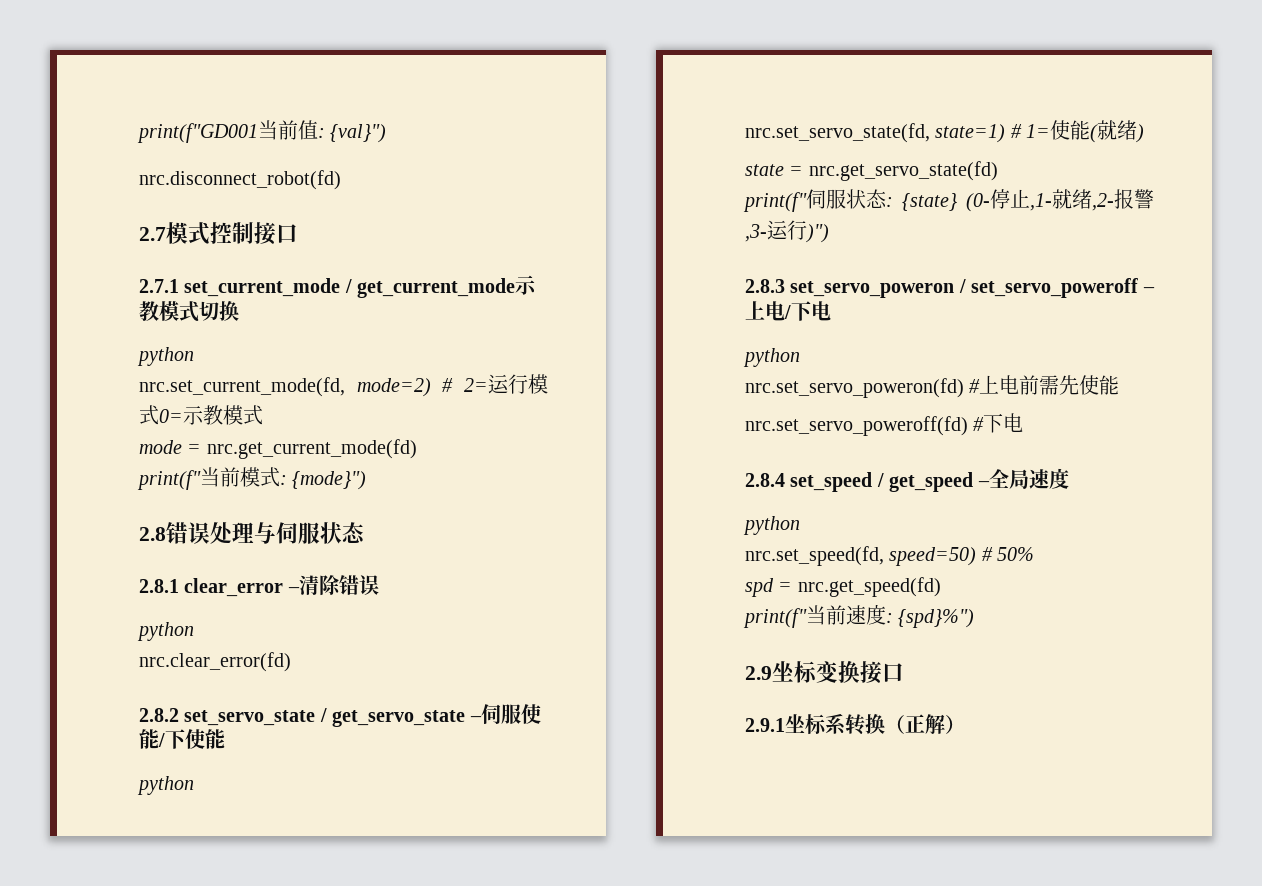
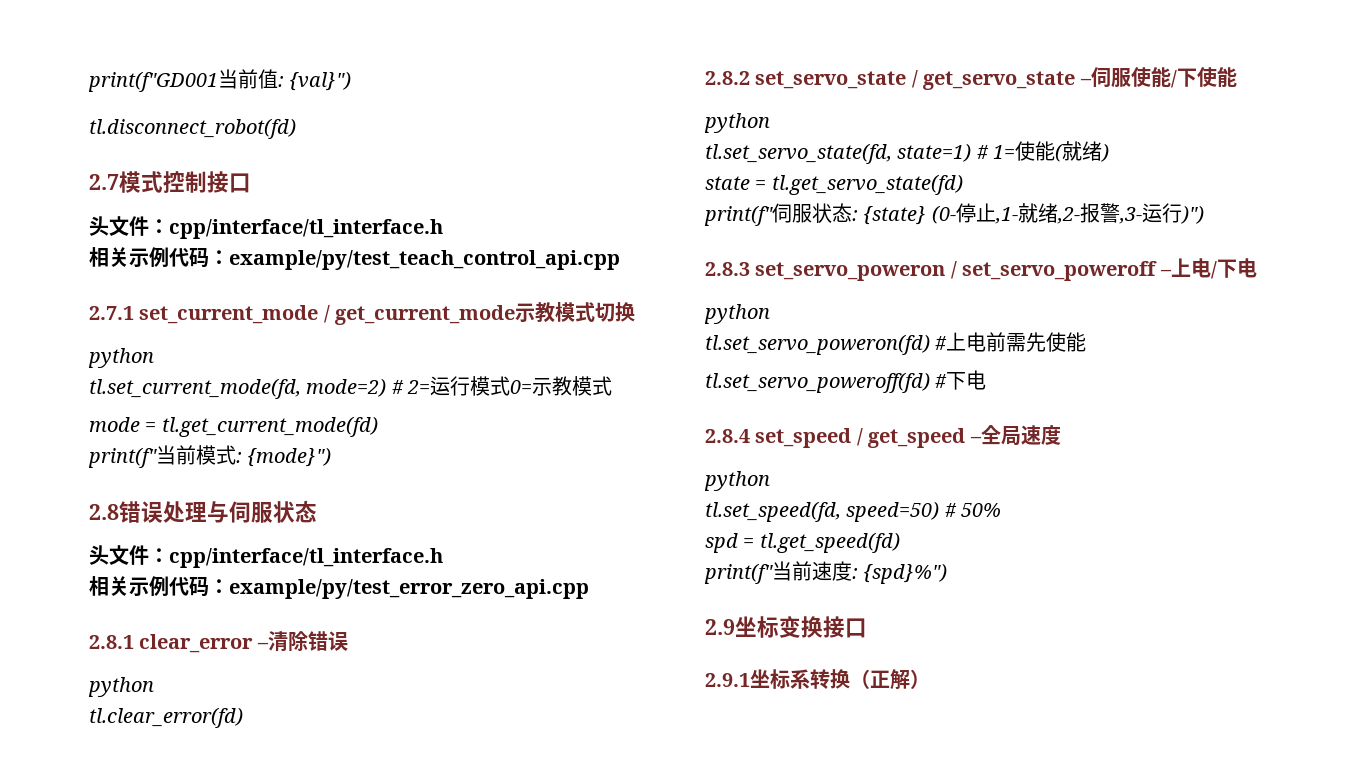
[139,170,341,190] nrc.disconnect_robot(fd) -> [89,118,296,139] tl.disconnect_robot(fd)
(298, 234) none -> [89,216,443,239] [89,247,620,270] // 头文件：cpp/interface/tl_interface.h // 相关示例代码：example/py/test_teach_control_api.cpp
[139,377,345,397] nrc.set_current_mode(fd, -> [89,378,301,399] tl.set_current_mode(fd,
[206,439,417,459] nrc.get_current_mode(fd) -> [161,416,378,437] tl.get_current_mode(fd)
(365, 532) none -> [89,545,443,568] [89,576,589,599] // 头文件：cpp/interface/tl_interface.h // 相关示例代码：example/py/test_error_zero_api.cpp
[139,652,291,672] nrc.clear_error(fd) -> [89,707,243,728] tl.clear_error(fd)
[745,123,930,143] nrc.set_servo_state(fd, -> [705,143,892,164] tl.set_servo_state(fd,
[808,161,998,181] nrc.get_servo_state(fd) -> [771,174,963,195] tl.get_servo_state(fd)
[745,378,964,398] nrc.set_servo_poweron(fd) -> [705,334,930,355] tl.set_servo_poweron(fd)
[745,416,968,436] nrc.set_servo_poweroff(fd) -> [705,372,930,393] tl.set_servo_poweroff(fd)
[745,546,884,566] nrc.set_speed(fd, -> [705,501,841,522] tl.set_speed(fd,
[797,577,941,597] nrc.get_speed(fd) -> [759,532,900,553] tl.get_speed(fd)

